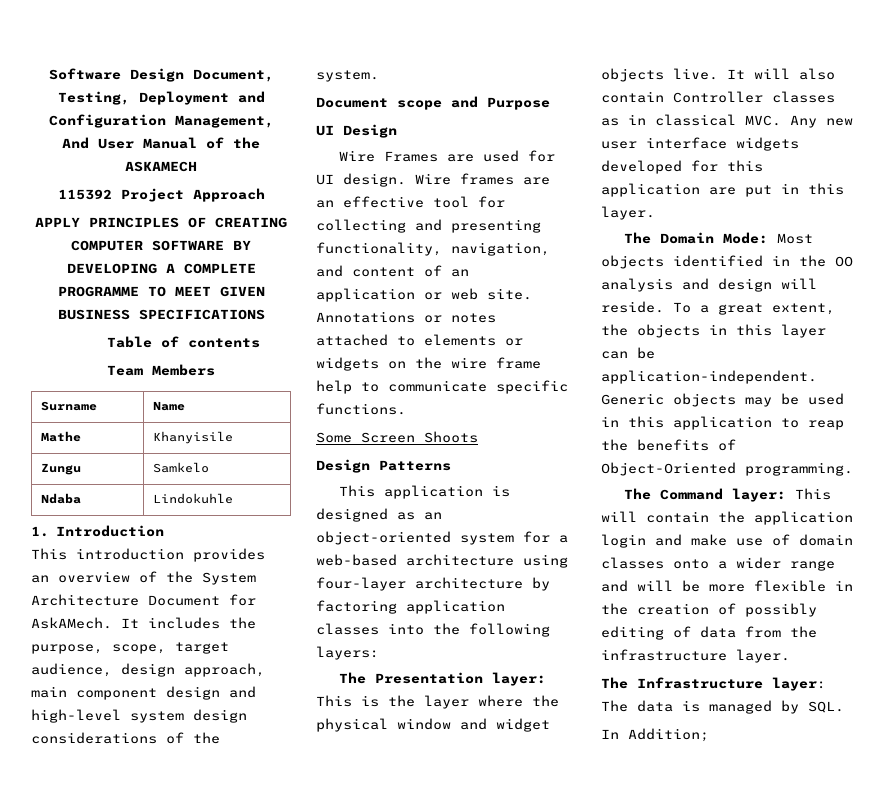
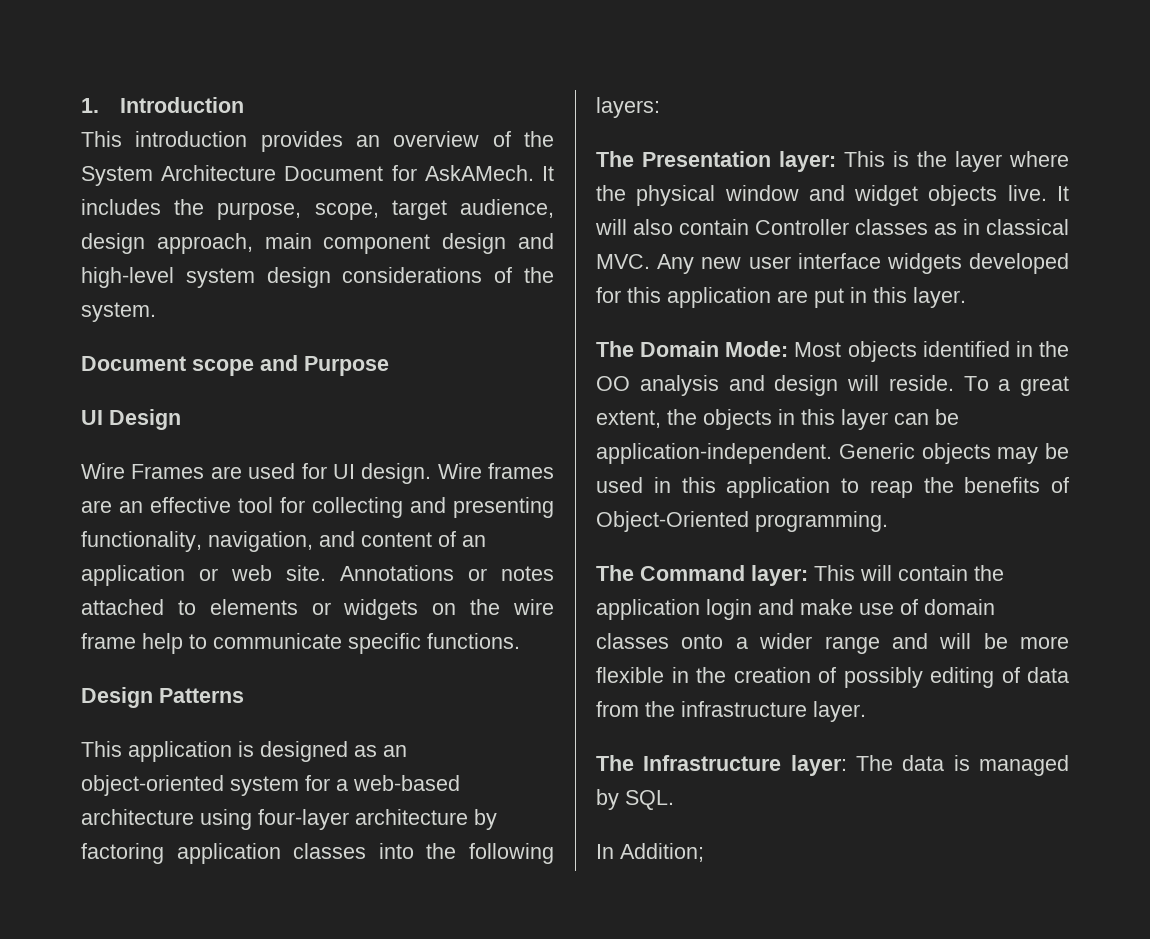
[48,68,274,82] [57,91,265,105] [48,114,274,128] [62,137,260,149] [125,161,197,172] [57,188,265,202] [35,217,287,228] [71,240,251,251] [66,263,256,274] [57,286,265,297] [57,309,265,320] [107,336,261,348] [107,364,215,376] [41,401,98,411] [153,401,186,411] [41,431,82,442] [153,431,234,444] [41,463,82,475] [153,462,210,473] [41,493,82,504] [153,493,234,504] Software Design Document, Testing, Deployment and Configuration Management, And User Manual of the ASKAMECH // 115392 Project Approach // APPLY PRINCIPLES OF CREATING COMPUTER SOFTWARE BY DEVELOPING A COMPLETE PROGRAMME TO MEET GIVEN BUSINESS SPECIFICATIONS // Table of contents // Team Members // Surname | Name // Mathe | Khanyisile // Zungu | Samkelo // Ndaba | Lindokuhle // -> (81, 105) none
[316,431,478,443] // Some Screen Shoots -> (520, 641) none

